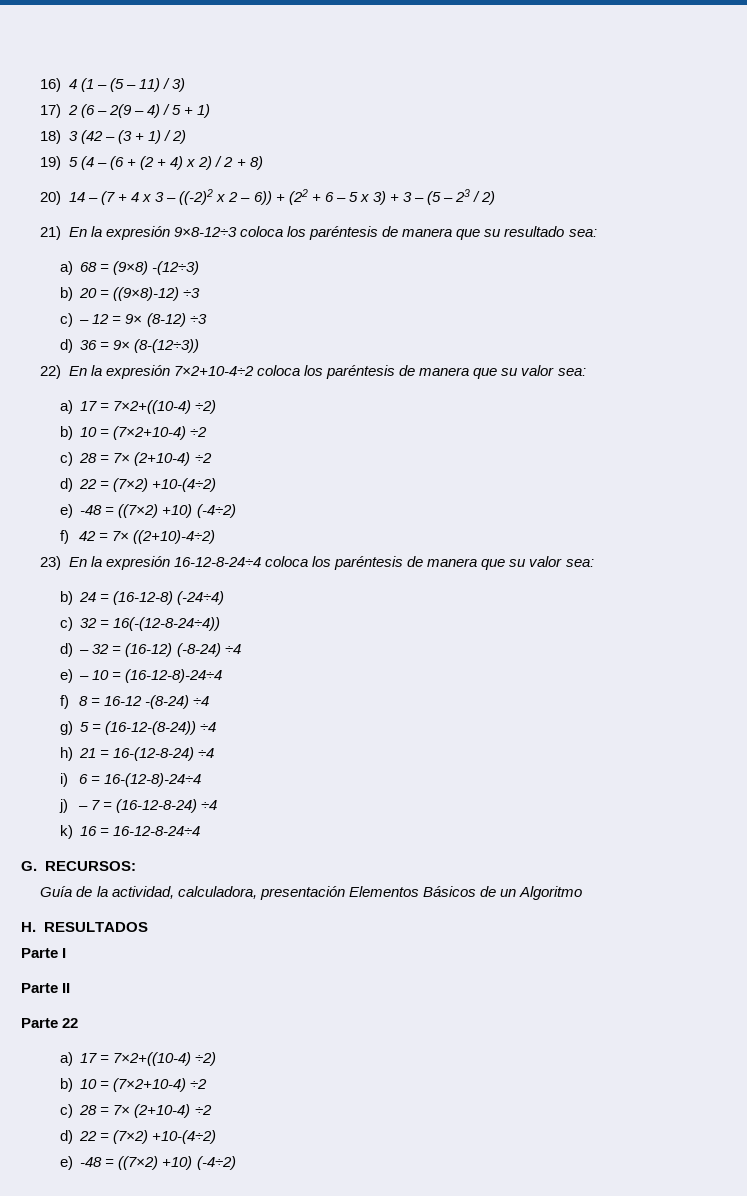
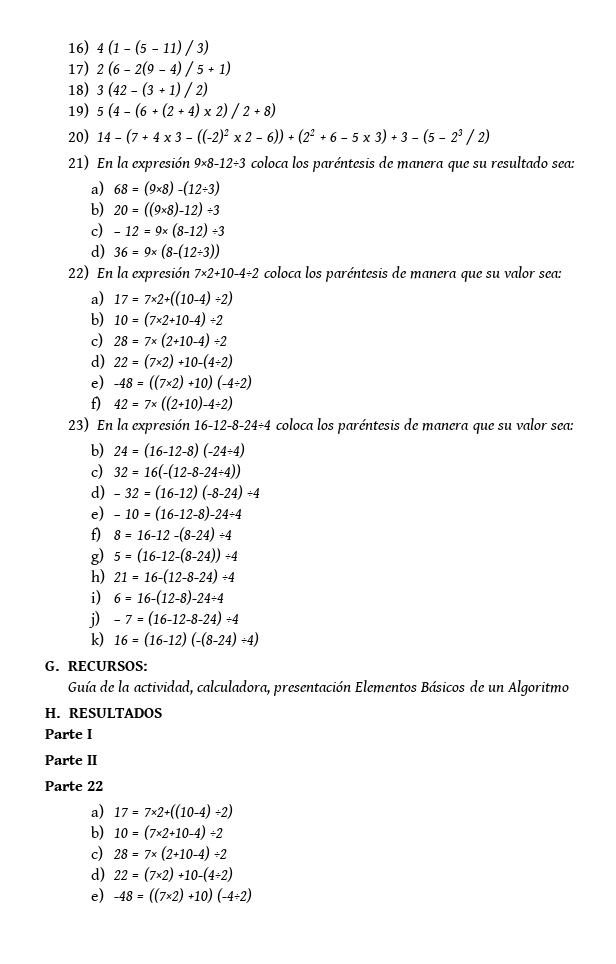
[113,826,201,836] 16-12-8-24÷4 -> [143,632,260,647] (16-12) (-(8-24) ÷4)

